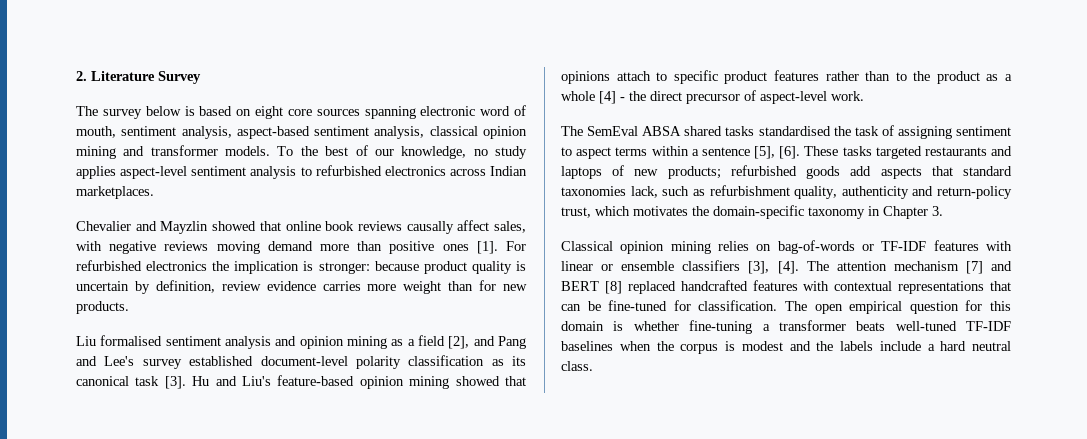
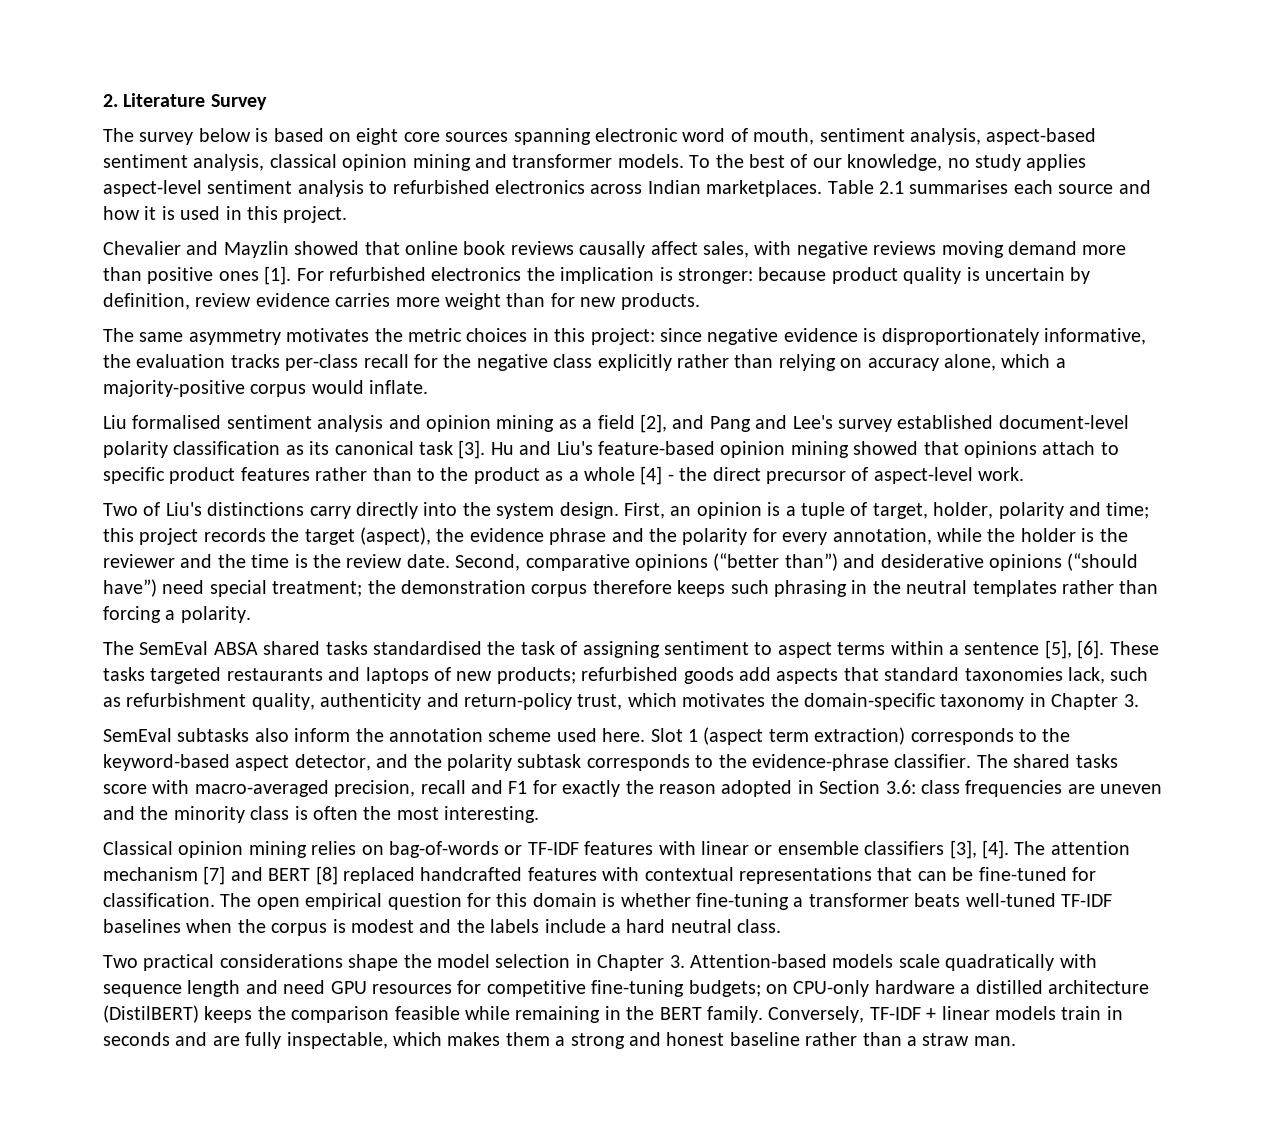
(154, 192) none -> [827,180,1151,194] [103,206,348,223] Table 2.1 summarises each source and how it is used in this project.
(129, 307) none -> [103,328,1146,345] [103,354,1066,371] [103,380,429,397] // The same asymmetry motivates the metric choices in this project: since negative evidence is disproportionately informative, the evaluation tracks per-class recall for the negative class explicitly rather than relying on accuracy alone, which a majority-positive corpus would inflate.
(864, 96) none -> [103,502,1150,519] [103,527,1128,545] [103,553,1139,571] [103,579,1159,597] [103,606,251,623] // Two of Liu's distinctions carry directly into the system design. First, an opinion is a tuple of target, holder, polarity and time; this project records the target (aspect), the evidence phrase and the polarity for every annotation, while the holder is the reviewer and the time is the review date. Second, comparative opinions (“better than”) and desiderative opinions (“should have”) need special treatment; the demonstration corpus therefore keeps such phrasing in the neutral templates rather than forcing a polarity.
(943, 211) none -> [103,727,1071,745] [103,754,1118,771] [103,780,1163,797] [103,806,540,823] // SemEval subtasks also inform the annotation scheme used here. Slot 1 (aspect term extraction) corresponds to the keyword-based aspect detector, and the polarity subtask corresponds to the evidence-phrase classifier. The shared tasks score with macro-averaged precision, recall and F1 for exactly the reason adopted in Section 3.6: class frequencies are uneven and the minority class is often the most interesting.
(593, 366) none -> [103,954,1097,971] [103,980,1149,997] [103,1005,1123,1023] [103,1032,1016,1049] // Two practical considerations shape the model selection in Chapter 3. Attention-based models scale quadratically with sequence length and need GPU resources for competitive fine-tuning budgets; on CPU-only hardware a distilled architecture (DistilBERT) keeps the comparison feasible while remaining in the BERT family. Conversely, TF-IDF + linear models train in seconds and are fully inspectable, which makes them a strong and honest baseline rather than a straw man.

